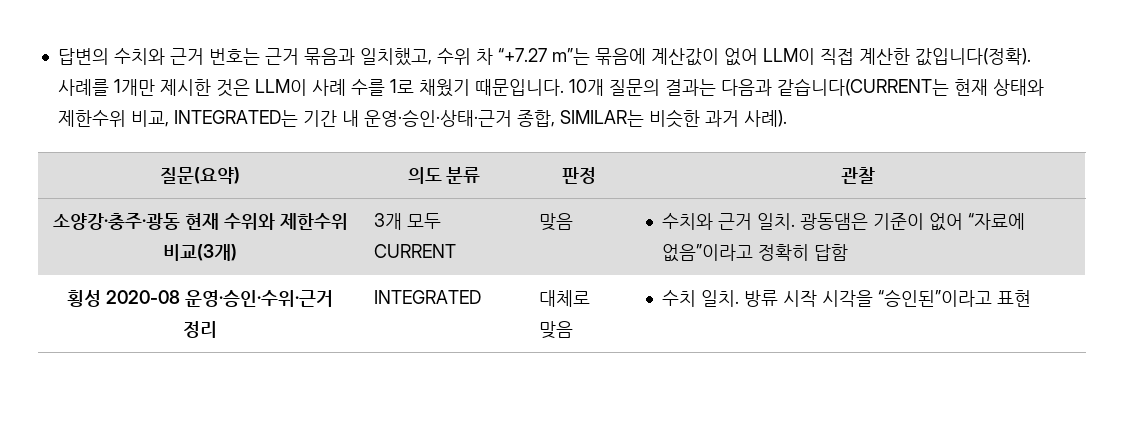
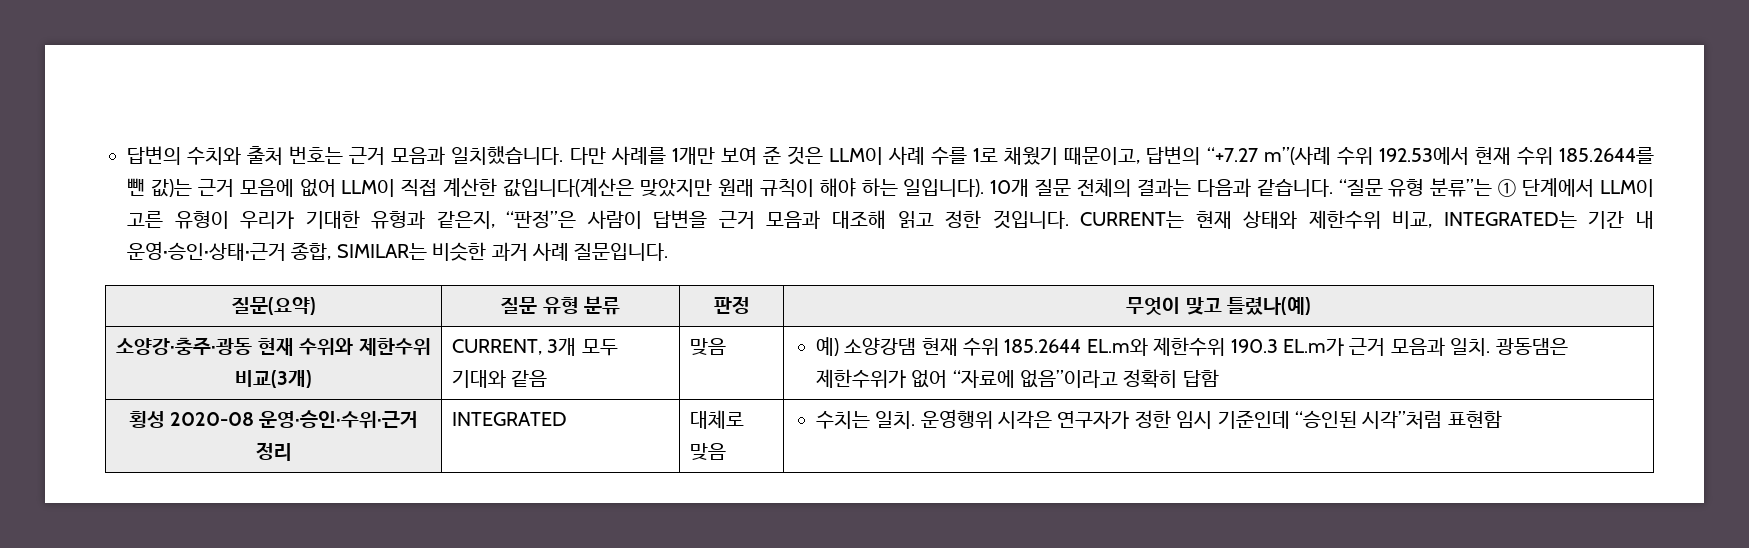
[169,48,204,65] 근거 -> [247,146,284,165] 출처
[303,48,1031,66] [57,79,211,96] 묶음과 일치했고, 수위 차 “+7.27 m”는 묶음에 계산값이 없어 LLM이 직접 계산한 값입니다(정확). 사례를 1개만 제시한 -> [391,146,781,165] 모음과 일치했습니다. 다만 사례를 1개만 보여 준
[474,78,949,96] 때문입니다. 10개 질문의 결과는 다음과 같습니다(CURRENT는 -> [1064,146,1654,165] [127,178,1655,197] [127,210,1185,229] 때문이고, 답변의 “+7.27 m”(사례 수위 192.53에서 현재 수위 185.2644를 뺀 값)는 근거 모음에 없어 LLM이 직접 계산한 값입니다(계산은 맞았지만 원래 규칙이 해야 하는 일입니다). 10개 질문 전체의 결과는 다음과 같습니다. “질문 유형 분류”는 ① 단계에서 LLM이 고른 유형이 우리가 기대한 유형과 같은지, “판정”은 사람이 답변을 근거 모음과 대조해 읽고 정한 것입니다. CURRENT는
[743,110,787,127] 사례). -> [532,242,669,261] 사례 질문입니다.
[407,167,442,184] 의도 -> [501,297,579,314] 질문 유형
[841,167,875,184] 관찰 -> [1126,297,1311,315] 무엇이 맞고 틀렸나(예)
(237, 252) none -> [451,339,542,355] CURRENT,
[373,244,456,258] [538,213,573,231] [662,213,753,230] CURRENT | 맞음 | 수치와 근거 -> [451,370,548,388] [689,338,726,355] [815,337,1445,356] 기대와 같음 | 맞음 | 예) 소양강댐 현재 수위 185.2644 EL.m와 제한수위 190.3 EL.m가 근거 모음과
[873,213,925,230] 기준이 -> [815,369,906,388] 제한수위가
[662,289,1032,307] 수치 일치. 방류 시작 시각을 “승인된”이라고 표현 -> [815,409,1502,429] 수치는 일치. 운영행위 시각은 연구자가 정한 임시 기준인데 “승인된 시각”처럼 표현함

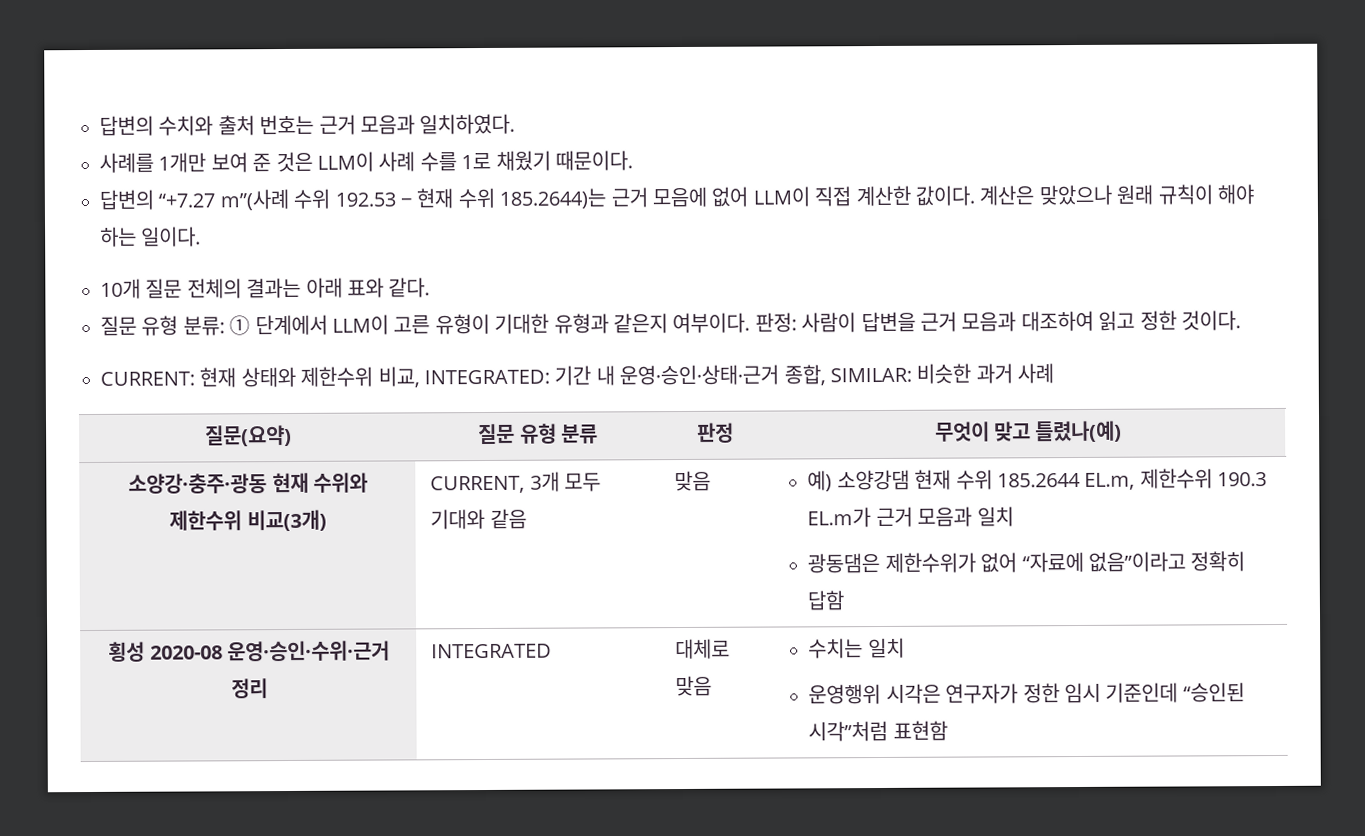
[451,146,606,165] 일치했습니다. 다만 -> [419,113,516,135] 일치하였다. //
[1064,147,1141,165] 때문이고, -> [554,150,633,171] 때문이다. //
[1378,147,1654,165] [127,178,192,197] 192.53에서 현재 수위 185.2644를 뺀 값)는 -> [334,187,607,209] 192.53 − 현재 수위 185.2644)는
[503,178,712,197] 값입니다(계산은 맞았지만 -> [914,184,1112,206] 값이다. 계산은 맞았으나
[903,179,985,197] 일입니다). -> [141,226,202,247] 일이다. //
[1196,178,1493,197] 다음과 같습니다. “질문 유형 분류”는 -> [305,277,431,298] [100,315,225,336] 아래 표와 같다. // 질문 유형 분류:
[240,211,295,229] 우리가 -> (490, 324) none
[436,210,577,229] 같은지, “판정”은 -> [612,312,797,334] 같은지 여부이다. 판정:
[832,210,887,229] 대조해 -> [1020,310,1094,332] 대조하여
[992,210,1185,229] 것입니다. CURRENT는 -> [1181,310,1241,331] [100,371,195,386] 것이다. // CURRENT:
[1443,211,1577,228] INTEGRATED는 -> [424,369,550,385] INTEGRATED:
[336,243,427,260] SIMILAR는 -> [829,367,912,383] SIMILAR:
[574,243,669,261] 질문입니다. -> (1055, 373) none
[1086,338,1148,356] EL.m와 -> [1084,472,1136,490] EL.m,
[1450,338,1491,356] 일치. -> [976,506,1014,527] 일치 //
[875,411,916,429] 일치. -> [867,637,905,659] 일치 //

